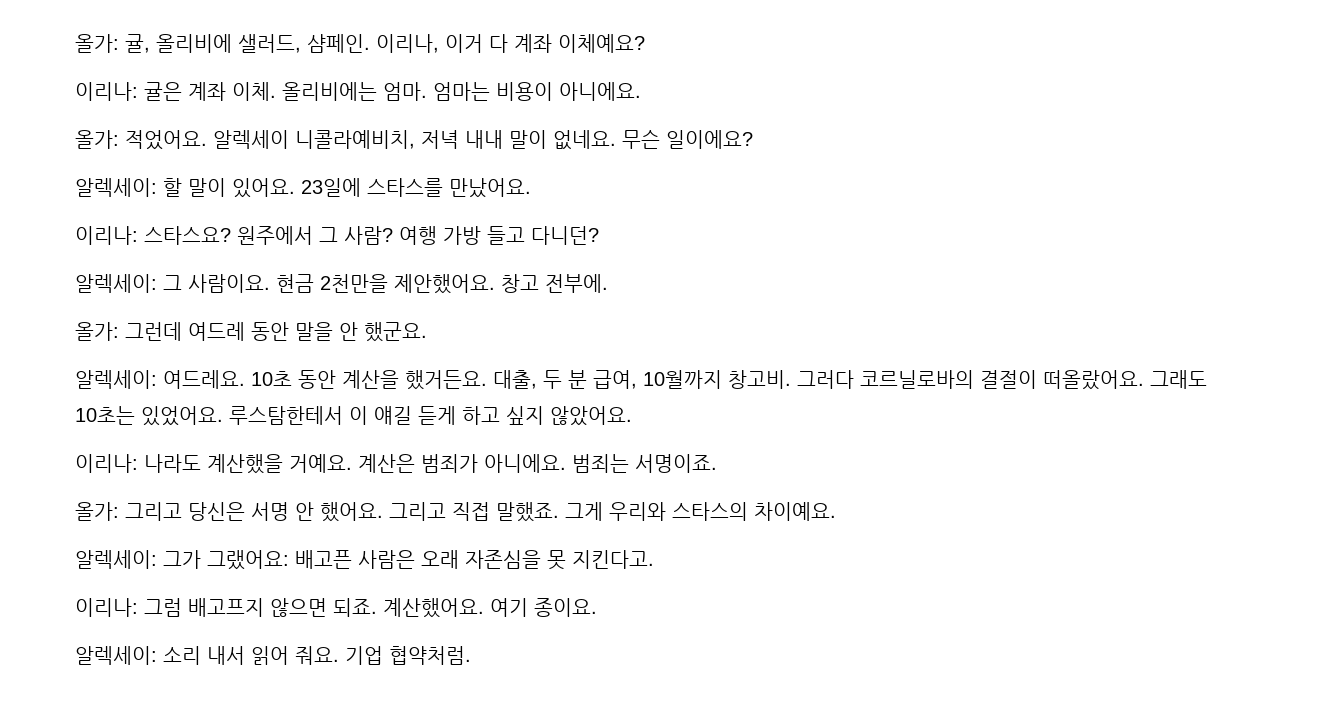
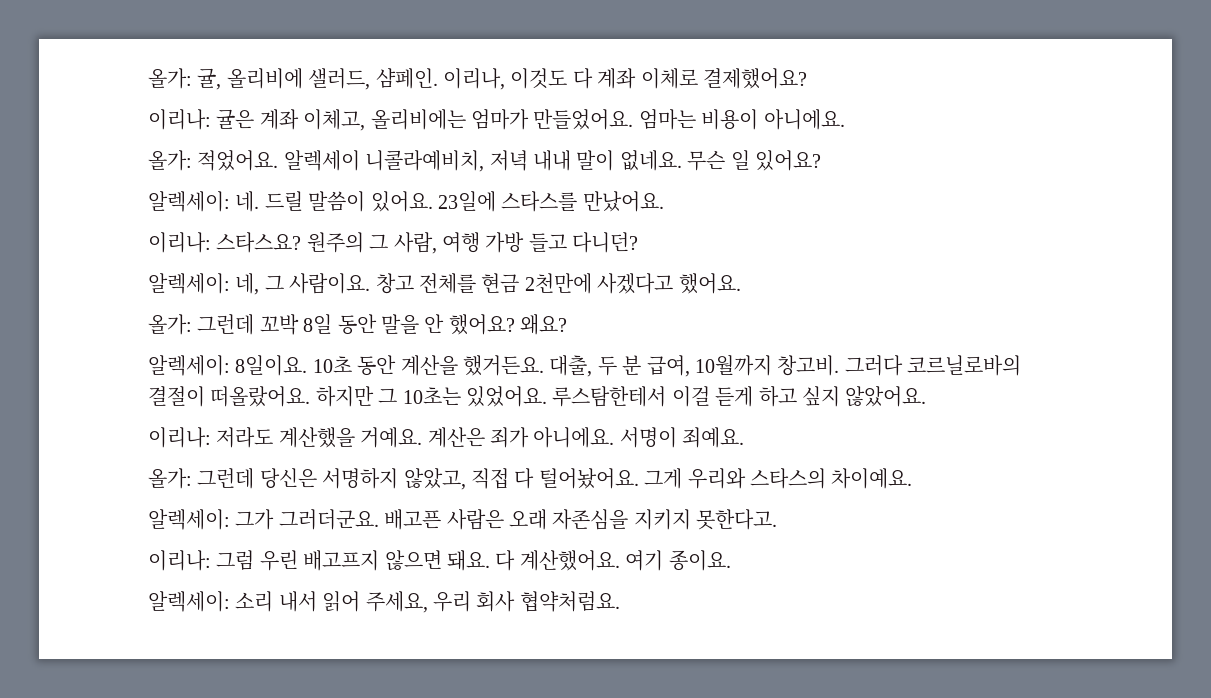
[445,34,483,53] 이거 -> [510,68,568,89] 이것도
[558,34,645,53] 이체예요? -> [640,68,807,89] 이체로 결제했어요?
[232,82,427,101] 이체. 올리비에는 엄마. -> [303,109,634,131] 이체고, 올리비에는 엄마가 만들었어요.
[666,130,753,149] [75,178,226,197] 일이에요? // 알렉세이: 할 말이 -> [730,150,821,171] [148,191,366,212] 일 있어요? // 알렉세이: 네. 드릴 말씀이
[237,226,393,245] 원주에서 그 사람? -> [306,232,437,254] 원주의 그 사람,
(157, 283) none -> [235,273,260,295] 네,
[276,274,608,294] [75,322,245,341] 현금 2천만을 제안했어요. 창고 전부에. // 올가: 그런데 여드레 -> [375,273,741,294] [148,314,333,335] 창고 전체를 현금 2천만에 사겠다고 했어요. // 올가: 그런데 꼬박 8일
[364,322,427,342] [75,370,245,389] 했군요. // 알렉세이: 여드레요. -> [448,314,568,335] [148,355,308,376] 했어요? 왜요? // 알렉세이: 8일이요.
[1150,370,1207,389] 그래도 -> [315,386,398,407] 하지만 그
[349,406,412,425] 이 얘길 -> [671,386,710,407] 이걸
[144,454,201,473] 나라도 -> [216,427,274,448] 저라도
[421,454,717,473] [75,502,559,522] 범죄가 아니에요. 범죄는 서명이죠. // 올가: 그리고 당신은 서명 안 했어요. 그리고 직접 말했죠. -> [490,427,745,448] [148,468,639,490] 죄가 아니에요. 서명이 죄예요. // 올가: 그런데 당신은 서명하지 않았고, 직접 다 털어놨어요.
[207,550,289,570] 그랬어요: -> [278,509,379,530] 그러더군요.
[547,550,654,570] 못 지킨다고. -> [633,509,778,530] 지키지 못한다고.
(182, 607) none -> [259,550,298,571] 우린
[333,598,377,617] 되죠. -> [447,550,516,571] 돼요. 다
[295,646,471,665] 줘요. 기업 협약처럼. -> [365,591,620,613] 주세요, 우리 회사 협약처럼요.

